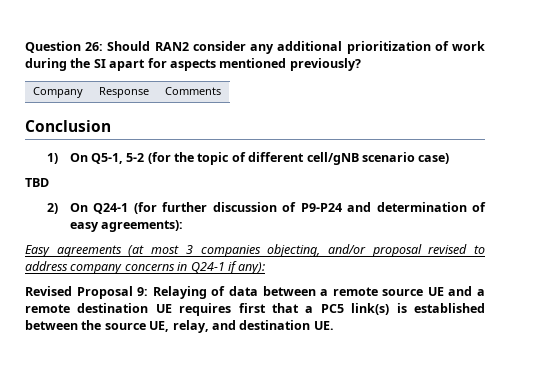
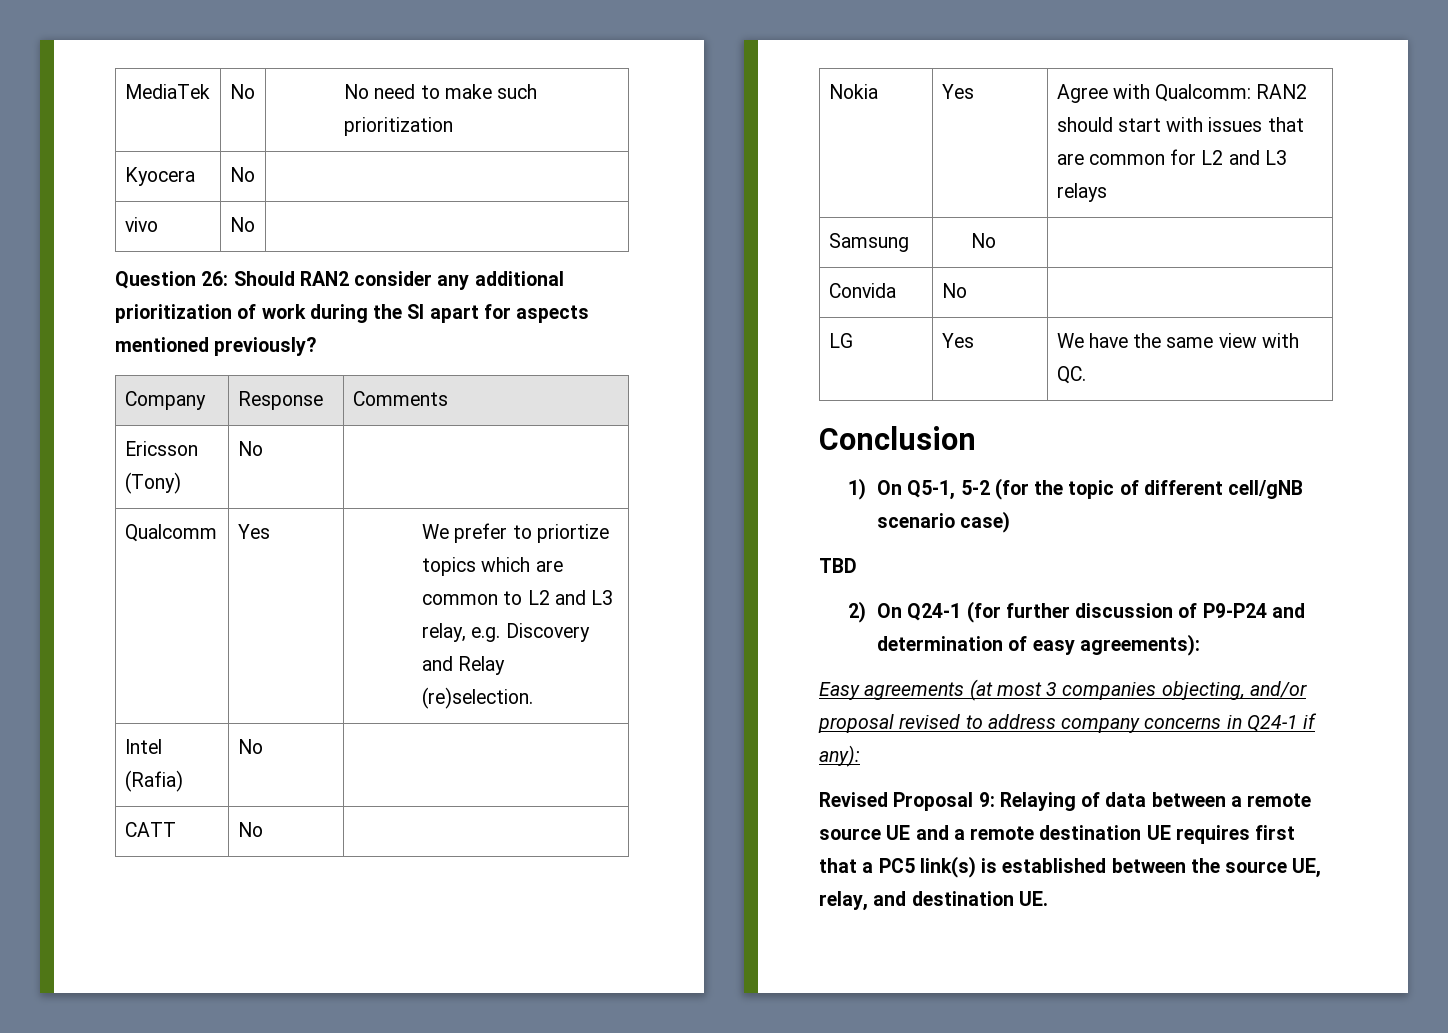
(25, 47) none -> [124,84,210,99] [229,84,255,99] [344,84,538,99] [344,117,454,136] [124,167,195,186] [229,167,255,182] [124,217,158,232] [229,217,255,232] MediaTek | No | No need to make such prioritization // Kyocera | No | // vivo | No | //
(221, 91) none -> [124,441,198,456] [124,472,181,494] [237,441,263,456] [124,524,217,542] [237,524,270,539] [422,523,609,543] [422,557,563,576] [422,590,614,605] [422,623,590,642] [422,656,506,675] [422,687,534,709] [124,739,162,754] [124,770,183,792] [237,739,263,754] [124,822,176,837] [237,822,263,837] [828,84,878,99] [941,84,974,99] [1056,84,1308,103] [1056,117,1304,132] [1056,149,1287,165] [1056,183,1107,202] [828,233,909,252] [970,233,996,248] [828,283,896,298] [941,283,967,298] [828,333,853,348] [941,333,974,348] [1056,333,1299,348] [1056,366,1086,384] // Ericsson (Tony) | No | // Qualcomm | Yes | We prefer to priortize topics which are common to L2 and L3 relay, e.g. Discovery and Relay (re)selection. // Intel (Rafia) | No | // CATT | No | // Nokia | Yes | Agree with Qualcomm: RAN2 should start with issues that are common for L2 and L3 relays // Samsung | No | // Convida | No | // LG | Yes | We have the same view with QC.

